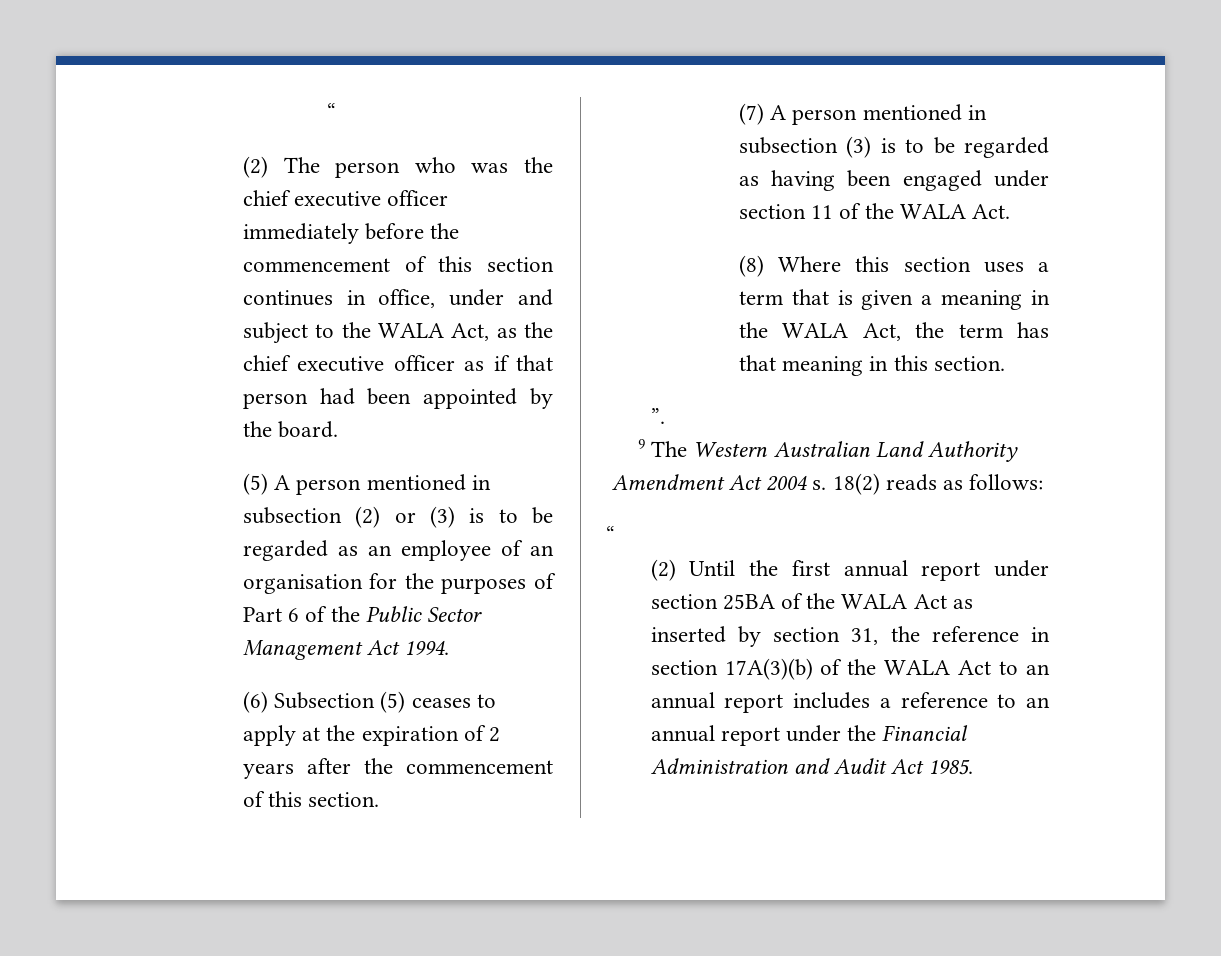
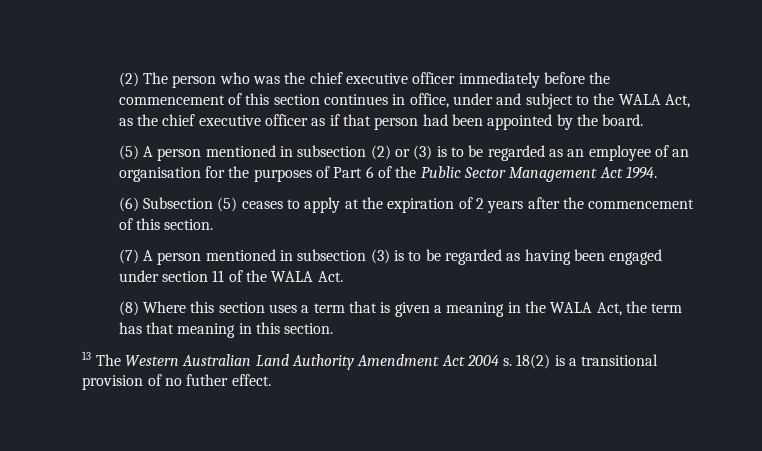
[327,103,336,120] “ // -> (118, 79) none
[650,408,665,424] [637,439,645,449] ”. // 9 -> [82,351,92,360] 13
[885,474,1044,491] [606,526,615,543] [650,559,1049,581] [650,593,973,610] [650,626,1050,647] [650,658,1050,680] [650,692,1050,713] [650,725,969,746] [650,758,974,775] reads as follows: // “ // (2) Until the first annual report under section 25BA of the WALA Act as inserted by section 31, the reference in section 17A(3)(b) of the WALA Act to an annual report includes a reference to an annual report under the Financial Administration and Audit Act 1985. -> [554,354,659,366] [82,374,271,390] is a transitional provision of no futher effect.

